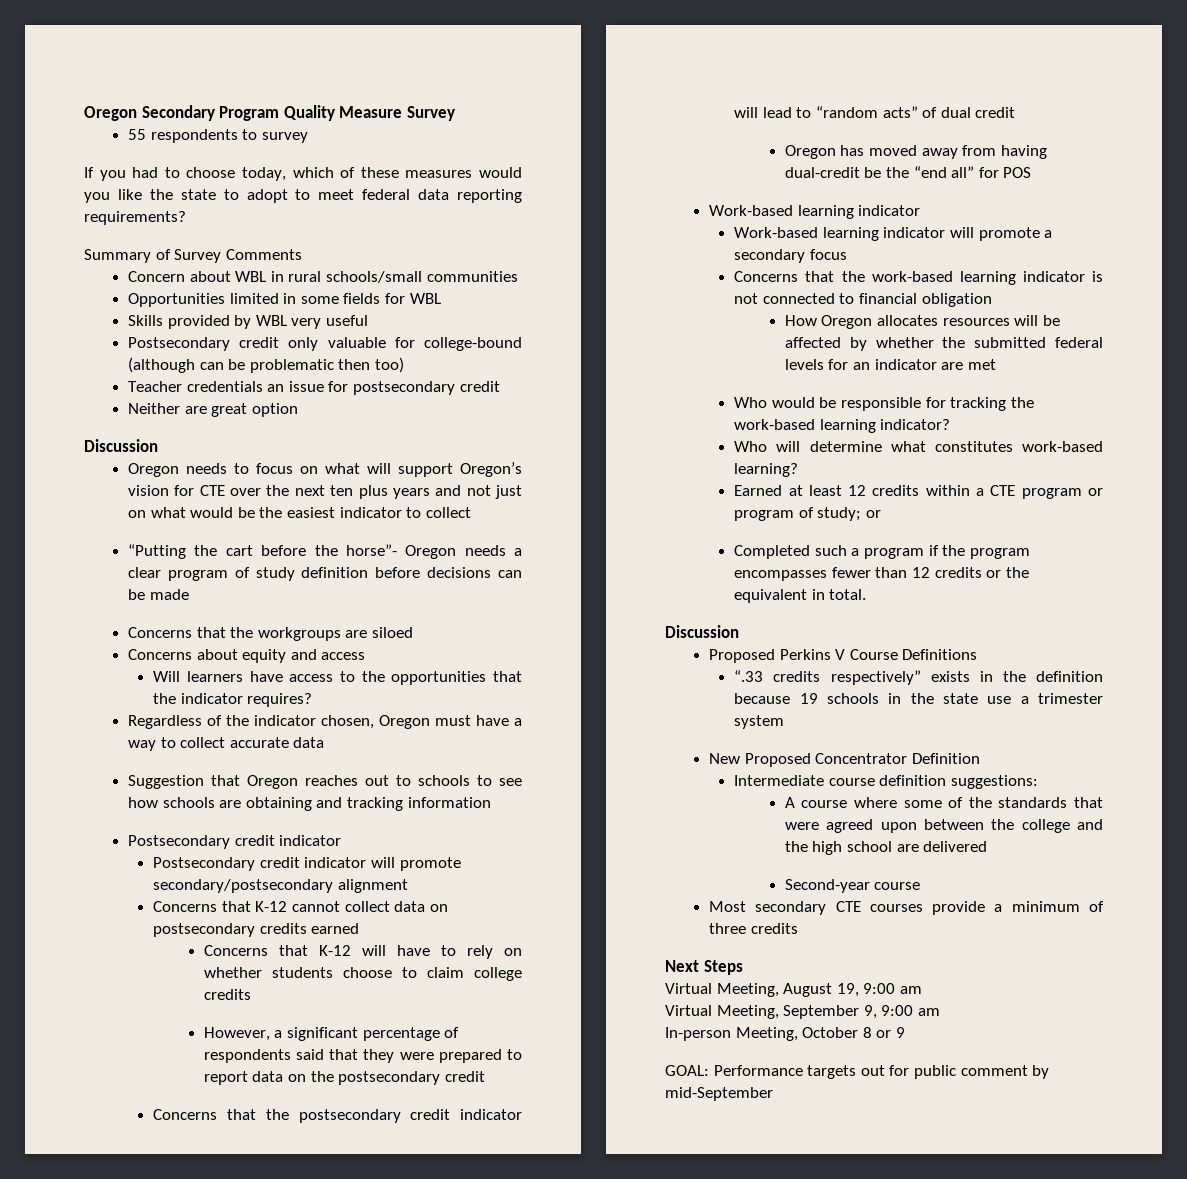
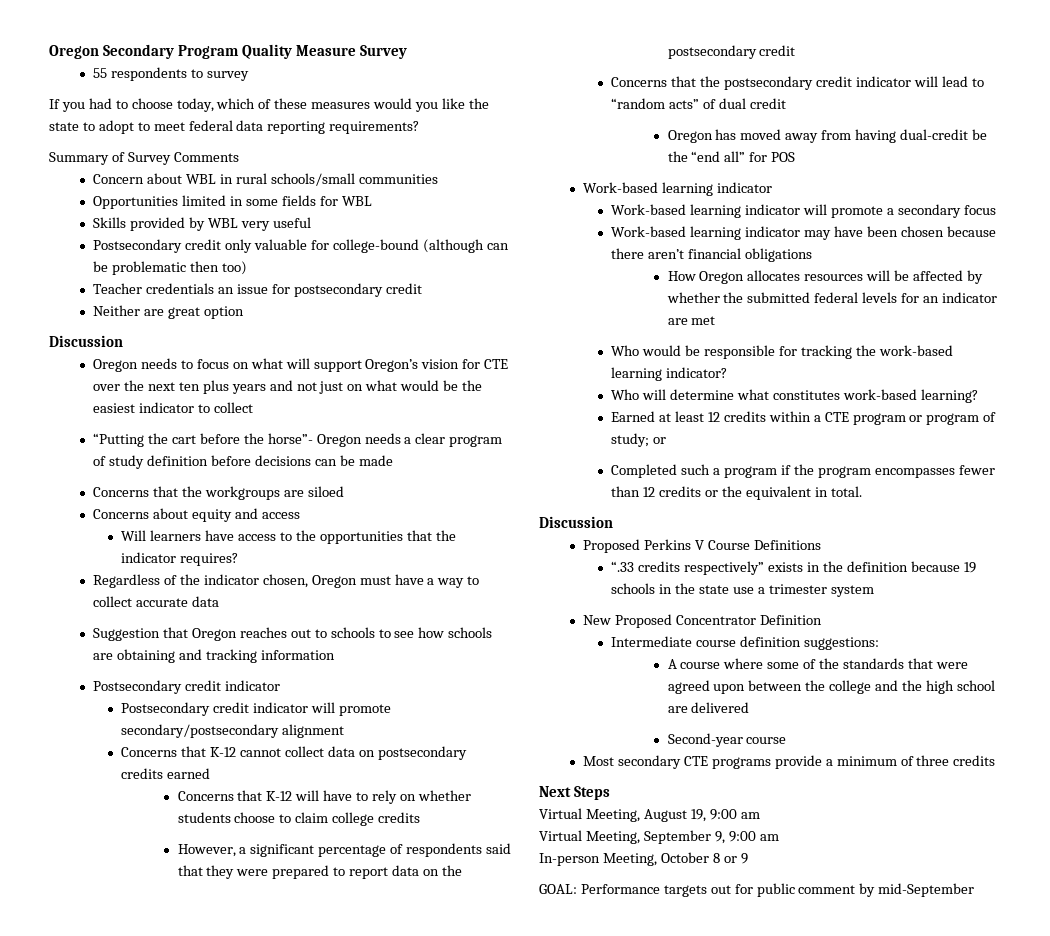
[734,271,1103,285] [734,293,992,307] Concerns that the work-based learning indicator is not connected to financial obligation -> [611,226,996,240] [611,248,812,262] Work-based learning indicator may have been chosen because there aren’t financial obligations
[869,904,923,912] courses -> [711,757,771,769] programs

